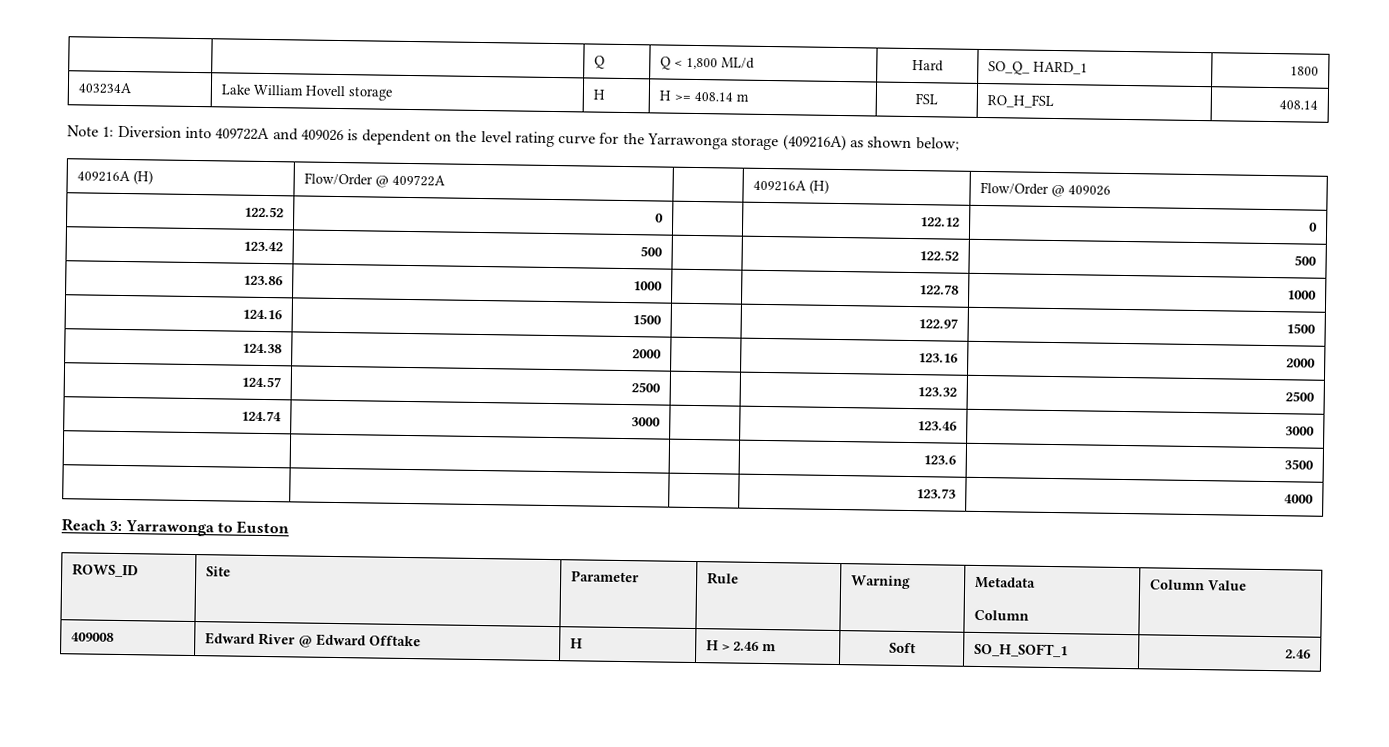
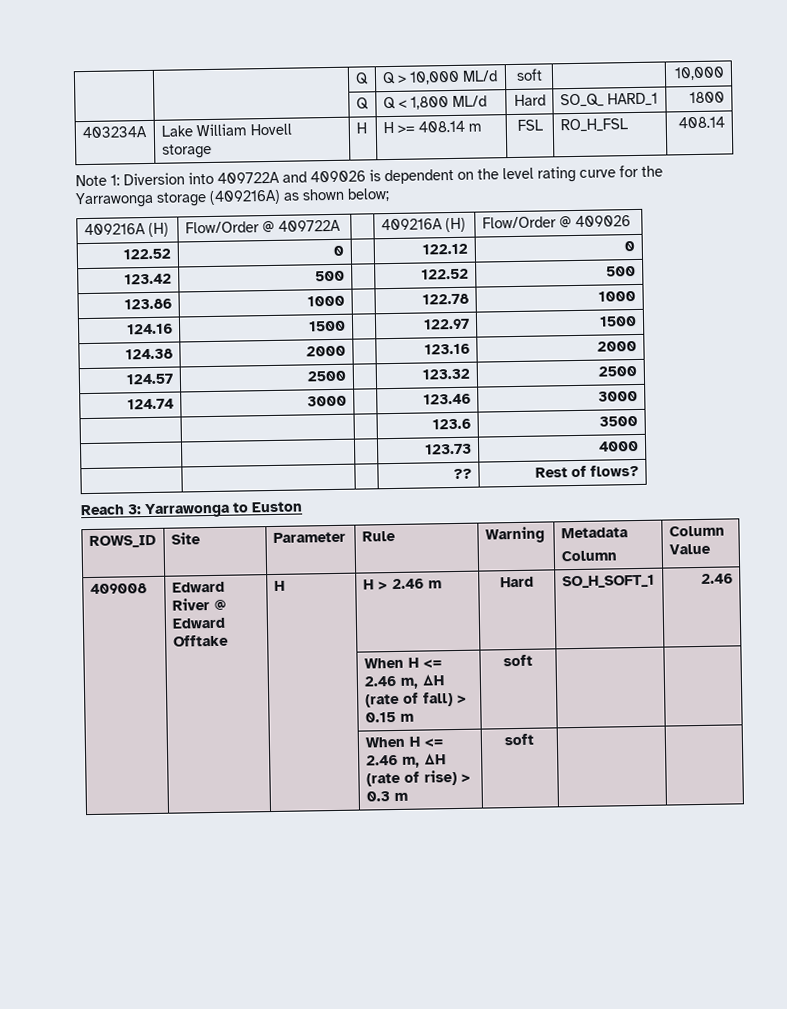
[594,55,606,69] | | Q -> [354,72,369,85] [381,70,498,85] [515,68,543,81] [674,66,726,81] [355,97,369,110] | | Q | Q > 10,000 ML/d | soft | | 10,000 // | | Q
(1314, 499) none -> [453,468,473,480] [535,464,640,478] // | | | ?? | Rest of flows?
[888,642,916,654] Soft -> [500,576,534,588] Hard
(1311, 654) none -> [363,657,442,669] [363,674,444,689] [364,692,467,708] [364,711,414,723] [503,654,533,667] [364,736,443,748] [365,753,446,768] [365,770,471,787] [365,791,408,802] [504,733,534,746] // | | | When H <= 2.46 m, ΔH (rate of fall) > 0.15 m | soft | | // | | | When H <= 2.46 m, ΔH (rate of rise) > 0.3 m | soft | |

